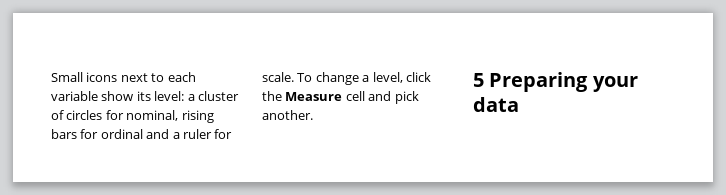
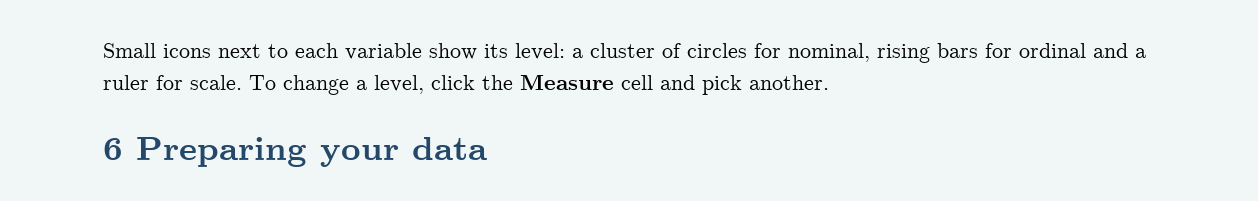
[473,73,484,87] 5 -> [103,138,123,160] 6

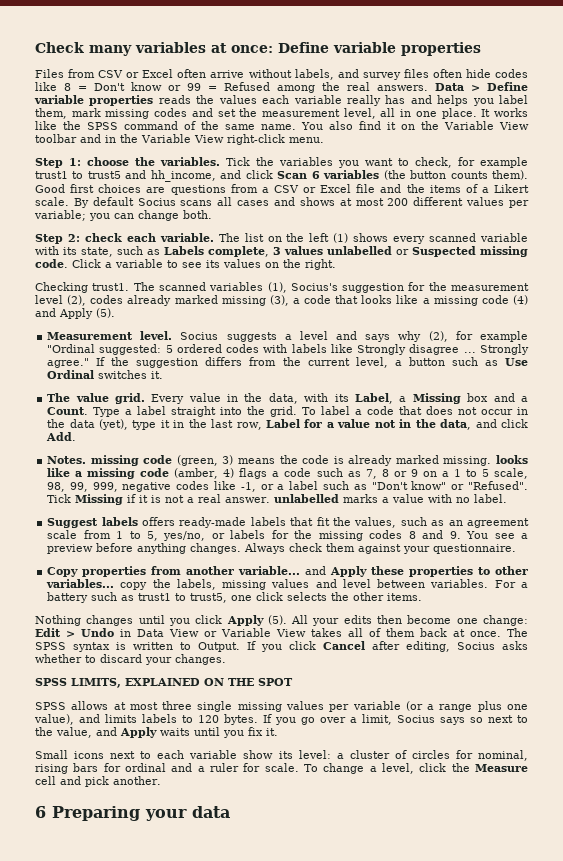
(103, 50) none -> [35,42,481,56] [35,69,528,80] [35,82,528,93] [34,95,528,106] [35,108,528,119] [35,121,529,130] [35,134,324,145] [35,157,528,168] [35,170,528,182] [35,184,529,195] [35,197,529,208] [34,210,212,221] [35,233,528,244] [35,246,528,257] [35,259,336,270] [35,282,529,293] [35,295,528,306] [35,308,115,319] [47,331,529,342] [47,344,529,355] [47,357,529,368] [47,370,164,379] [47,393,528,404] [47,406,528,417] [47,419,529,430] [46,432,77,441] [47,455,528,466] [47,468,529,479] [47,481,528,492] [47,494,508,505] [47,517,529,528] [47,530,528,541] [47,543,517,554] [47,566,528,577] [46,579,528,590] [47,592,423,603] [35,615,529,626] [35,628,528,637] [35,641,528,652] [35,654,226,665] [35,678,293,688] [35,701,528,712] [34,714,528,725] [35,727,278,738] Check many variables at once: Define variable properties // Files from CSV or Excel often arrive without labels, and survey files often hide codes like 8 = Don't know or 99 = Refused among the real answers. Data > Define variable properties reads the values each variable really has and helps you label them, mark missing codes and set the measurement level, all in one place. It works like the SPSS command of the same name. You also find it on the Variable View toolbar and in the Variable View right-click menu. // Step 1: choose the variables. Tick the variables you want to check, for example trust1 to trust5 and hh_income, and click Scan 6 variables (the button counts them). Good first choices are questions from a CSV or Excel file and the items of a Likert scale. By default Socius scans all cases and shows at most 200 different values per variable; you can change both. // Step 2: check each variable. The list on the left (1) shows every scanned variable with its state, such as Labels complete, 3 values unlabelled or Suspected missing code. Click a variable to see its values on the right. // Checking trust1. The scanned variables (1), Socius's suggestion for the measurement level (2), codes already marked missing (3), a code that looks like a missing code (4) and Apply (5). // Measurement level. Socius suggests a level and says why (2), for example "Ordinal suggested: 5 ordered codes with labels like Strongly disagree ... Strongly agree." If the suggestion differs from the current level, a button such as Use Ordinal switches it. // The value grid. Every value in the data, with its Label, a Missing box and a Count. Type a label straight into the grid. To label a code that does not occur in the data (yet), type it in the last row, Label for a value not in the data, and click Add. // Notes. missing code (green, 3) means the code is already marked missing. looks like a missing code (amber, 4) flags a code such as 7, 8 or 9 on a 1 to 5 scale, 98, 99, 999, negative codes like -1, or a label such as "Don't know" or "Refused". Tick Missing if it is not a real answer. unlabelled marks a value with no label. // Suggest labels offers ready-made labels that fit the values, such as an agreement scale from 1 to 5, yes/no, or labels for the missing codes 8 and 9. You see a preview before anything changes. Always check them against your questionnaire. // Copy properties from another variable... and Apply these properties to other variables... copy the labels, missing values and level between variables. For a battery such as trust1 to trust5, one click selects the other items. // Nothing changes until you click Apply (5). All your edits then become one change: Edit > Undo in Data View or Variable View takes all of them back at once. The SPSS syntax is written to Output. If you click Cancel after editing, Socius asks whether to discard your changes. // SPSS LIMITS, EXPLAINED ON THE SPOT // SPSS allows at most three single missing values per variable (or a range plus one value), and limits labels to 120 bytes. If you go over a limit, Socius says so next to the value, and Apply waits until you fix it. //

